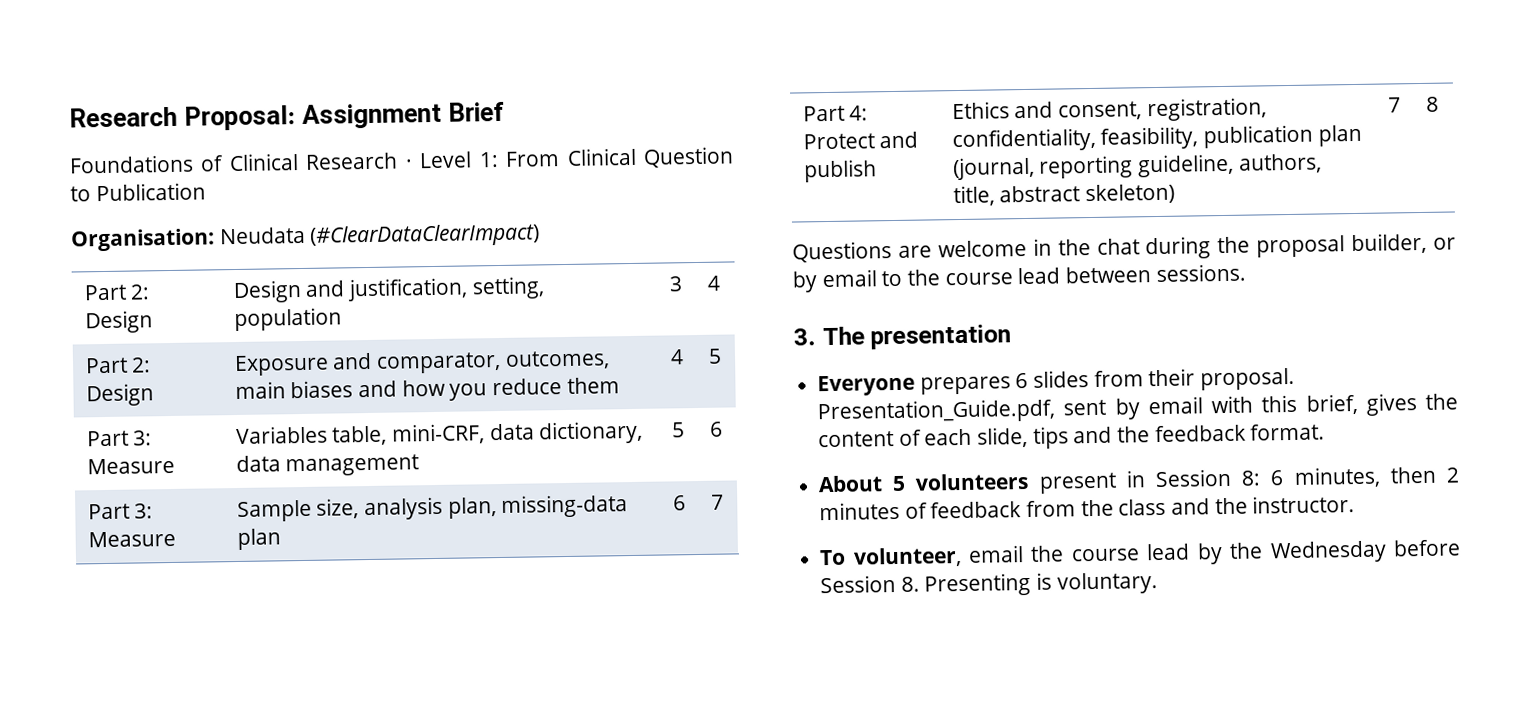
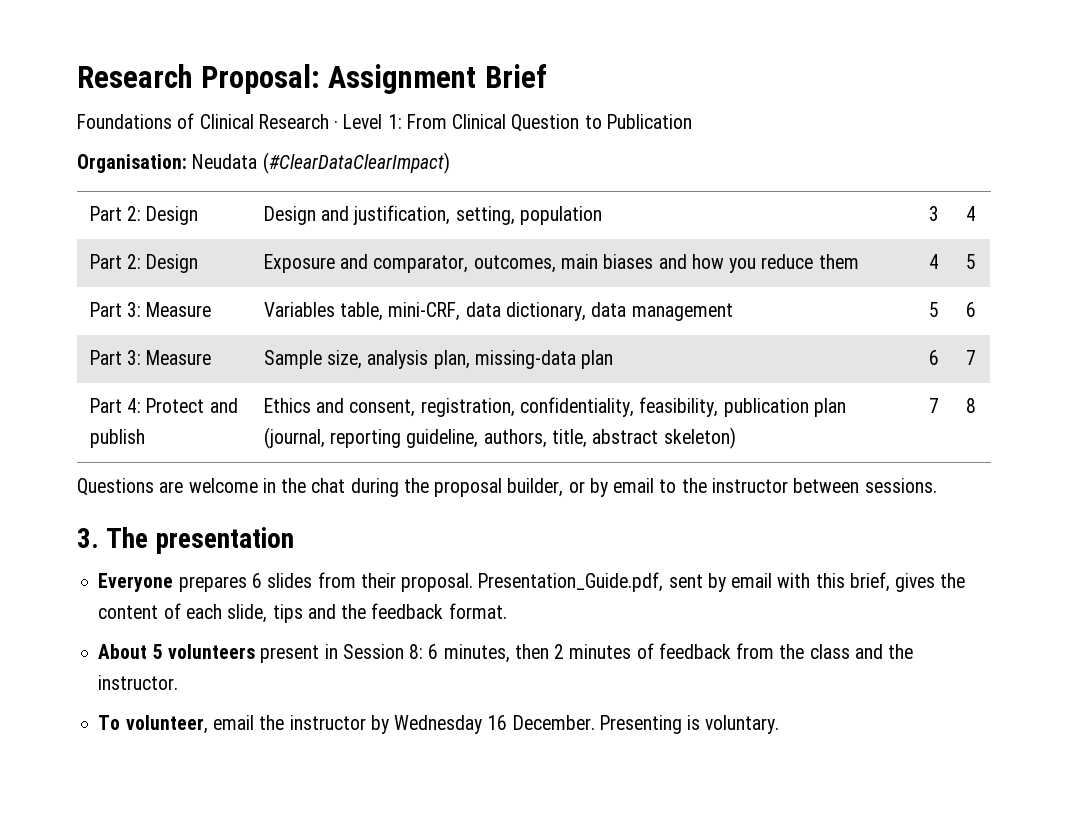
[944,267,1061,286] course lead -> [711,478,788,493] instructor
[1070,539,1461,565] [820,575,920,594] course lead by the Wednesday before Session 8. -> [289,715,595,734] instructor by Wednesday 16 December.

